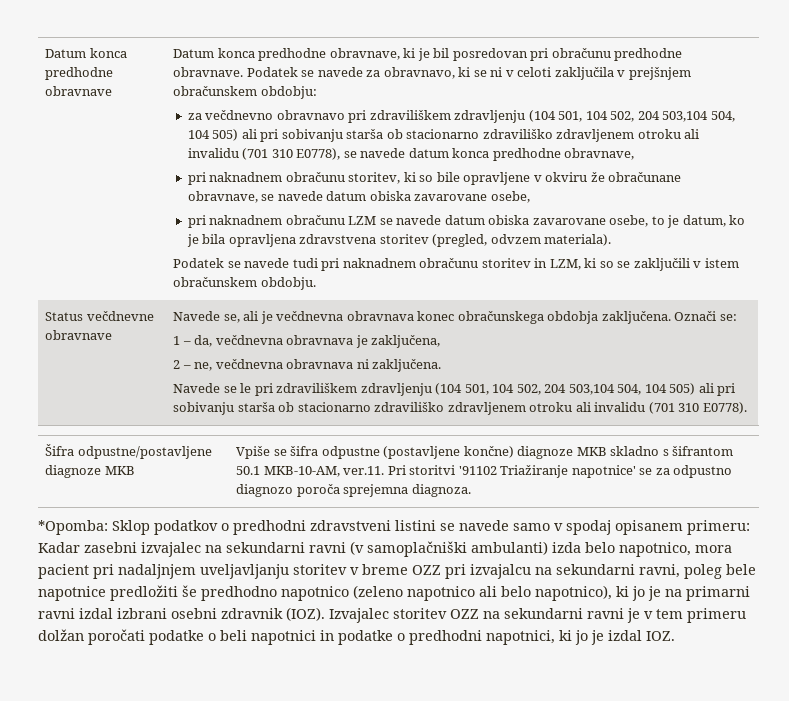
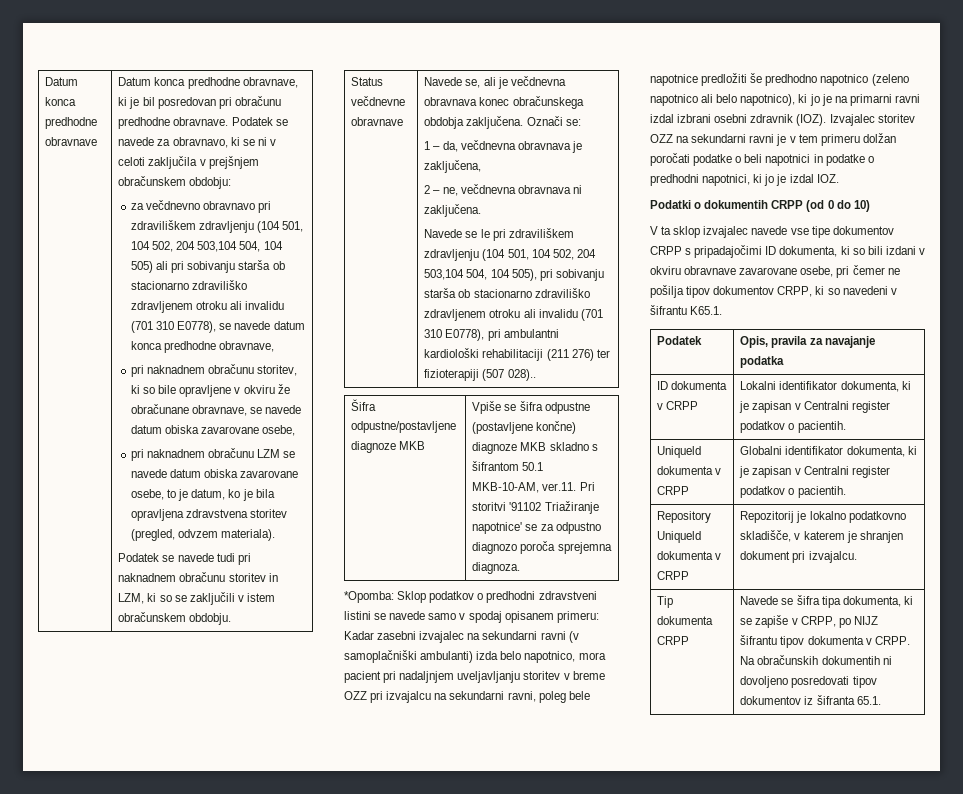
[669,383,714,395] 505) ali -> [511,269,537,281] 505),
[702,402,747,414] E0778). -> [445,329,559,341] [424,348,610,361] [424,369,536,381] E0778), pri ambulantni kardiološki rehabilitaciji (211 276) ter fizioterapiji (507 028)..
(675, 636) none -> [650,200,870,212] [650,226,894,238] [650,245,925,258] [650,265,900,278] [650,285,897,298] [650,305,723,315] [657,336,703,345] [740,336,875,348] [740,356,785,368] [657,381,728,390] [657,401,699,410] [740,381,911,392] [739,401,890,413] [740,421,846,433] [657,446,702,458] [657,466,722,475] [657,486,690,495] [740,446,917,457] [739,466,890,478] [740,486,846,498] [657,511,712,523] [657,531,702,543] [657,551,722,560] [657,571,690,580] [740,511,906,523] [740,530,903,543] [740,551,857,563] [657,596,674,608] [657,616,714,625] [657,636,690,645] [740,595,913,608] [740,615,878,628] [740,635,910,648] [740,655,892,665] [740,676,877,688] [740,695,881,705] // Podatki o dokumentih CRPP (od 0 do 10) // V ta sklop izvajalec navede vse tipe dokumentov CRPP s pripadajočimi ID dokumenta, ki so bili izdani v okviru obravnave zavarovane osebe, pri čemer ne pošilja tipov dokumentov CRPP, ki so navedeni v šifrantu K65.1. // Podatek | Opis, pravila za navajanje podatka // ID dokumenta v CRPP | Lokalni identifikator dokumenta, ki je zapisan v Centralni register podatkov o pacientih. // Uniqueld dokumenta v CRPP | Globalni identifikator dokumenta, ki je zapisan v Centralni register podatkov o pacientih. // Repository Uniqueld dokumenta v CRPP | Repozitorij je lokalno podatkovno skladišče, v katerem je shranjen dokument pri izvajalcu. // Tip dokumenta CRPP | Navede se šifra tipa dokumenta, ki se zapiše v CRPP, po NIJZ šifrantu tipov dokumenta v CRPP. Na obračunskih dokumentih ni dovoljeno posredovati tipov dokumentov iz šifranta 65.1.

